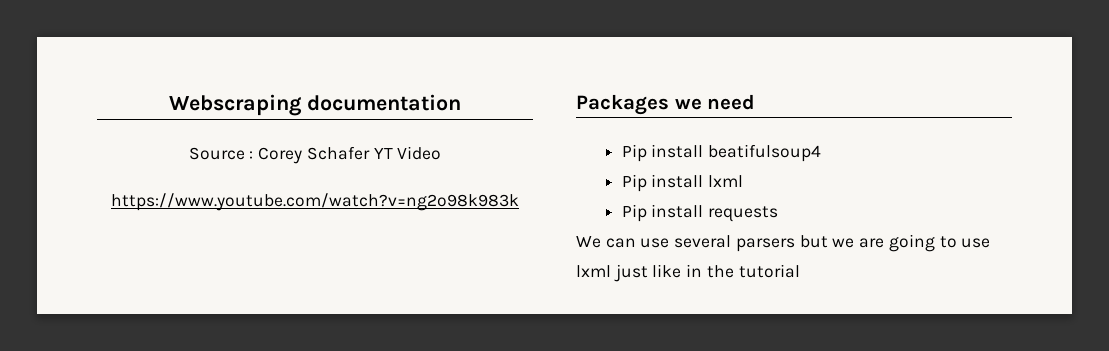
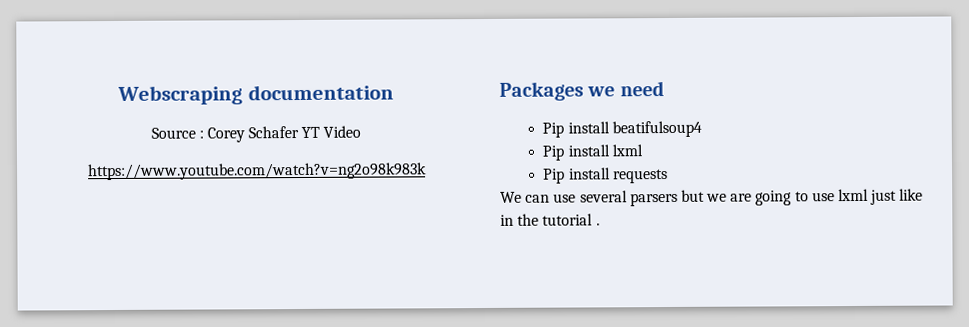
(800, 271) none -> [595,223,600,226] .

